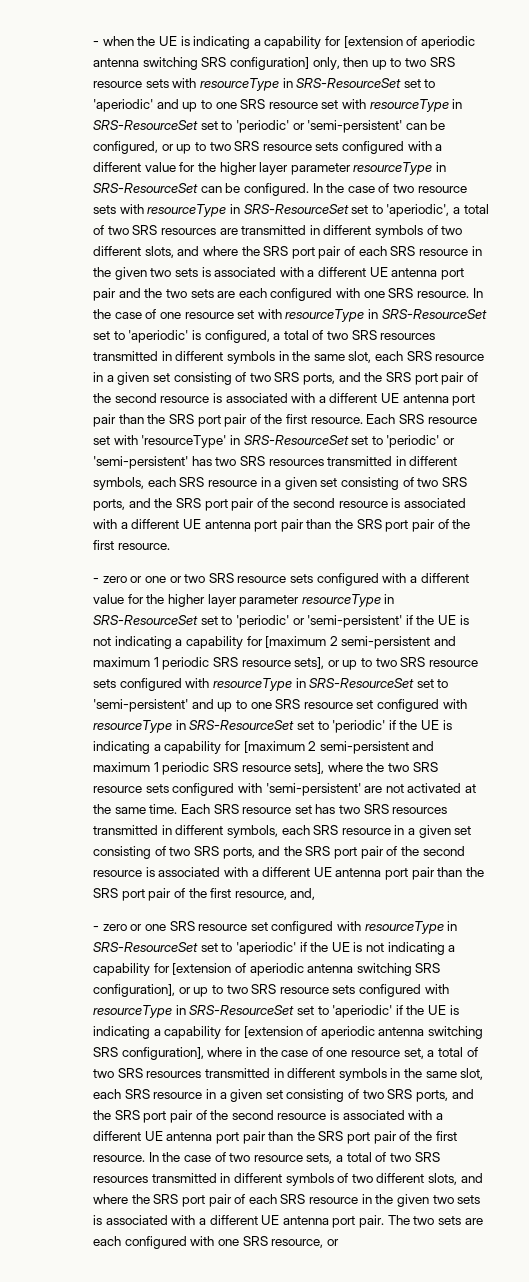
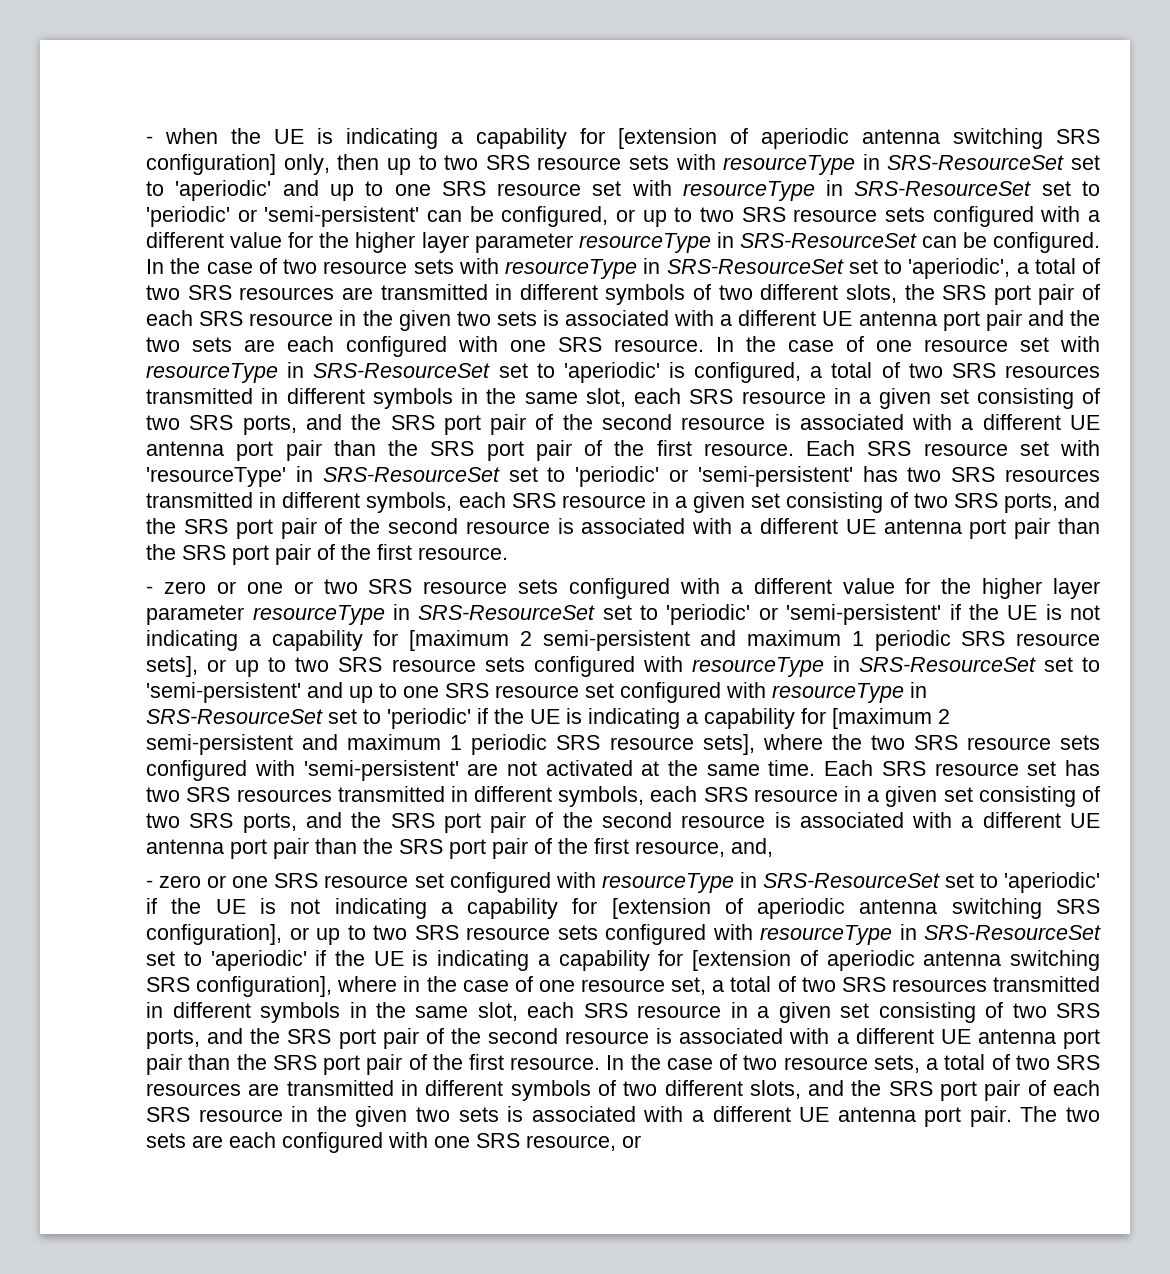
[177,246,238,256] and where -> (897, 293) none
[151,1173,483,1186] [92,1194,128,1204] transmitted in different symbols of two different slots, and where -> [248,1080,845,1101] are transmitted in different symbols of two different slots, and

